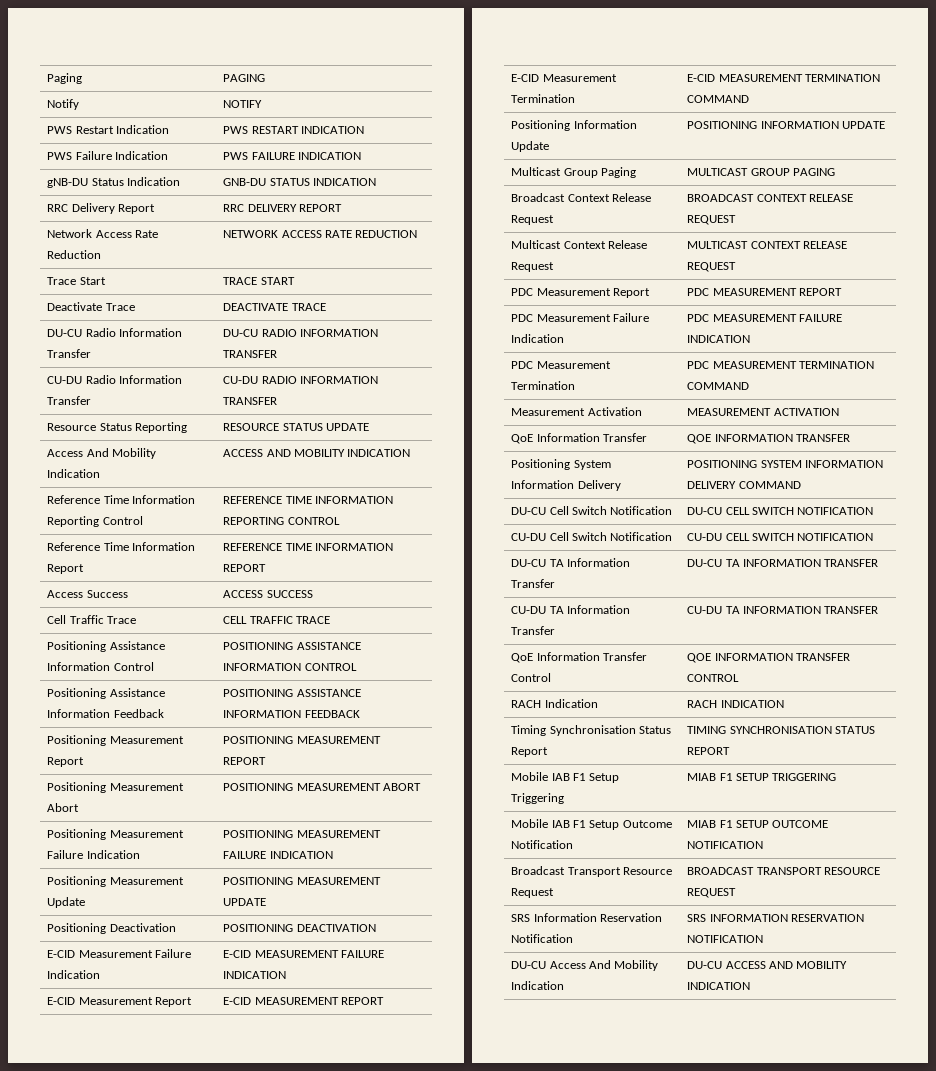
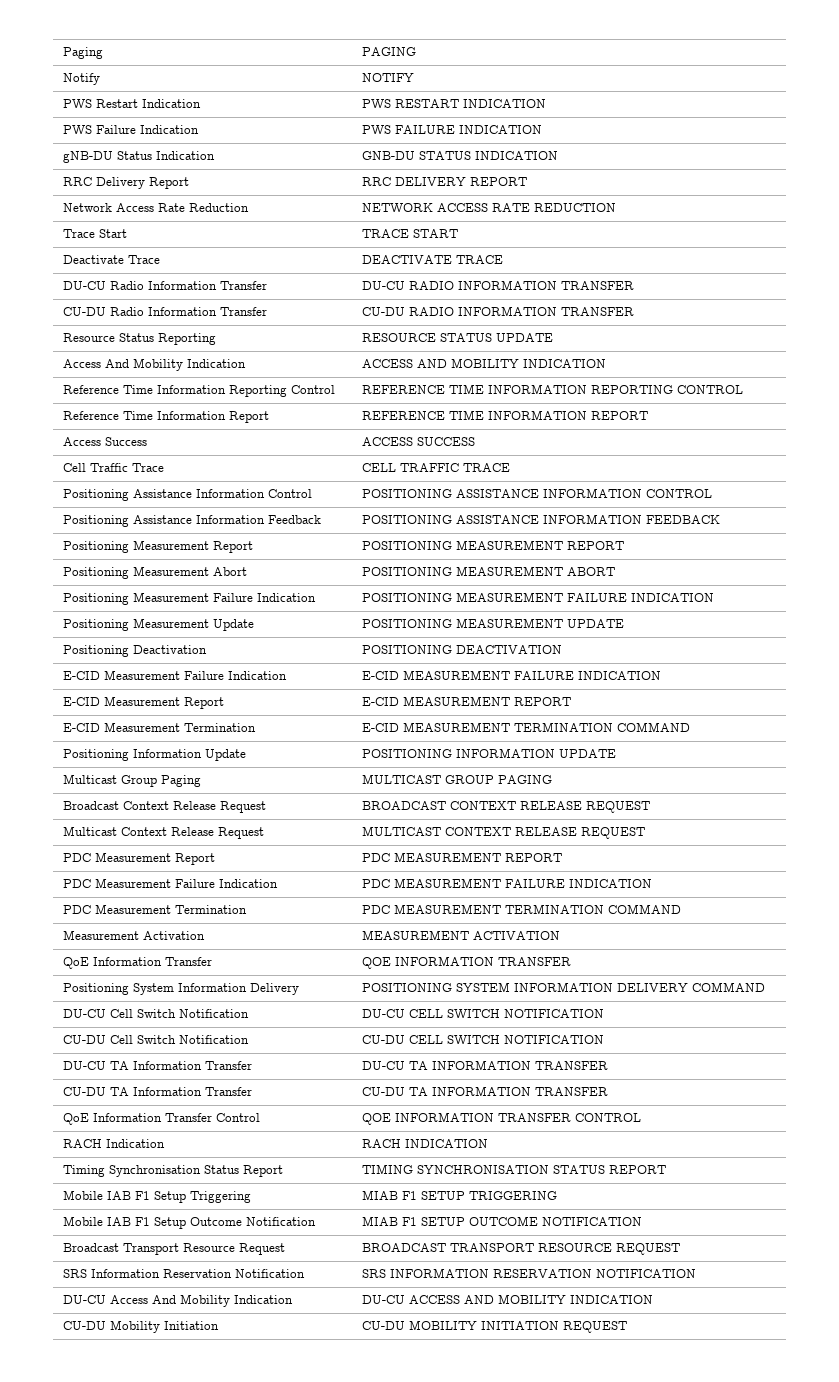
(751, 986) none -> [62,1320,219,1333] [361,1320,627,1333] // CU-DU Mobility Initiation | CU-DU MOBILITY INITIATION REQUEST

